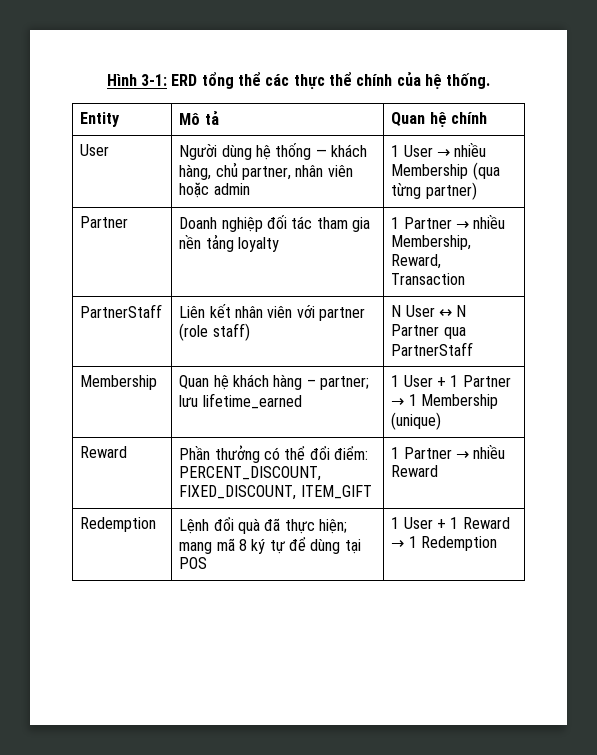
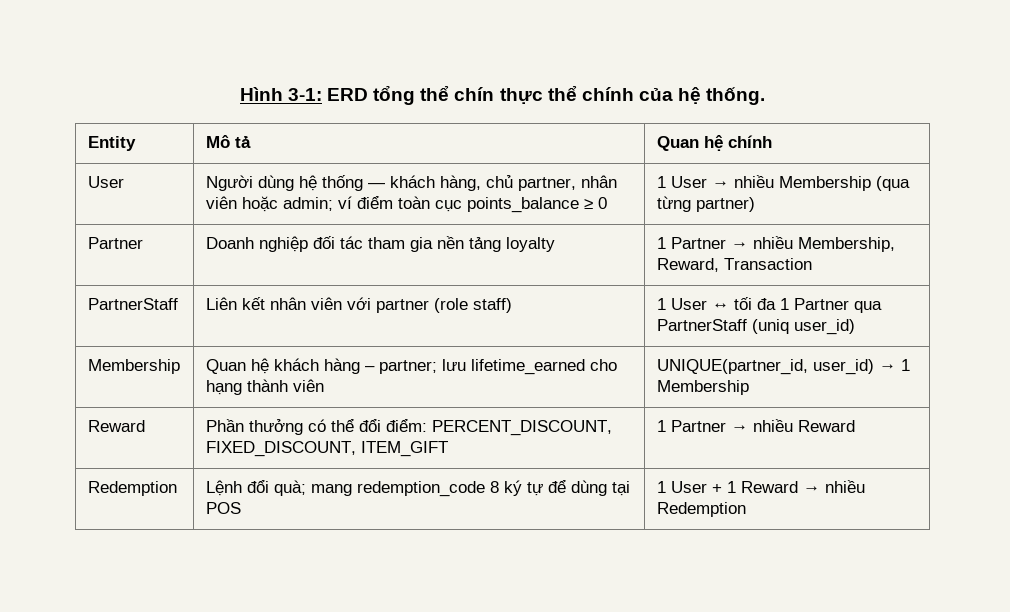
[265,74,290,86] các -> [454,87,495,101] chín
[213,183,250,195] admin -> [282,196,607,213] admin; ví điểm toàn cục points_balance ≥ 0
[391,305,402,317] N -> [656,298,666,310] 1
[456,305,467,317] N -> [733,297,789,310] tối đa 1
(474, 349) none -> [751,319,855,335] (uniq user_id)
[391,375,511,387] | 1 User + 1 Partner -> [589,359,617,371] [205,379,324,395] [656,359,874,375] cho hạng thành viên | UNIQUE(partner_id, user_id)
[391,412,442,430] (unique) -> (749, 387) none
[238,518,348,534] [179,538,235,554] quà đã thực hiện; mang mã -> [273,480,485,497] quà; mang redemption_code
[408,536,417,548] 1 -> [824,480,865,493] nhiều

